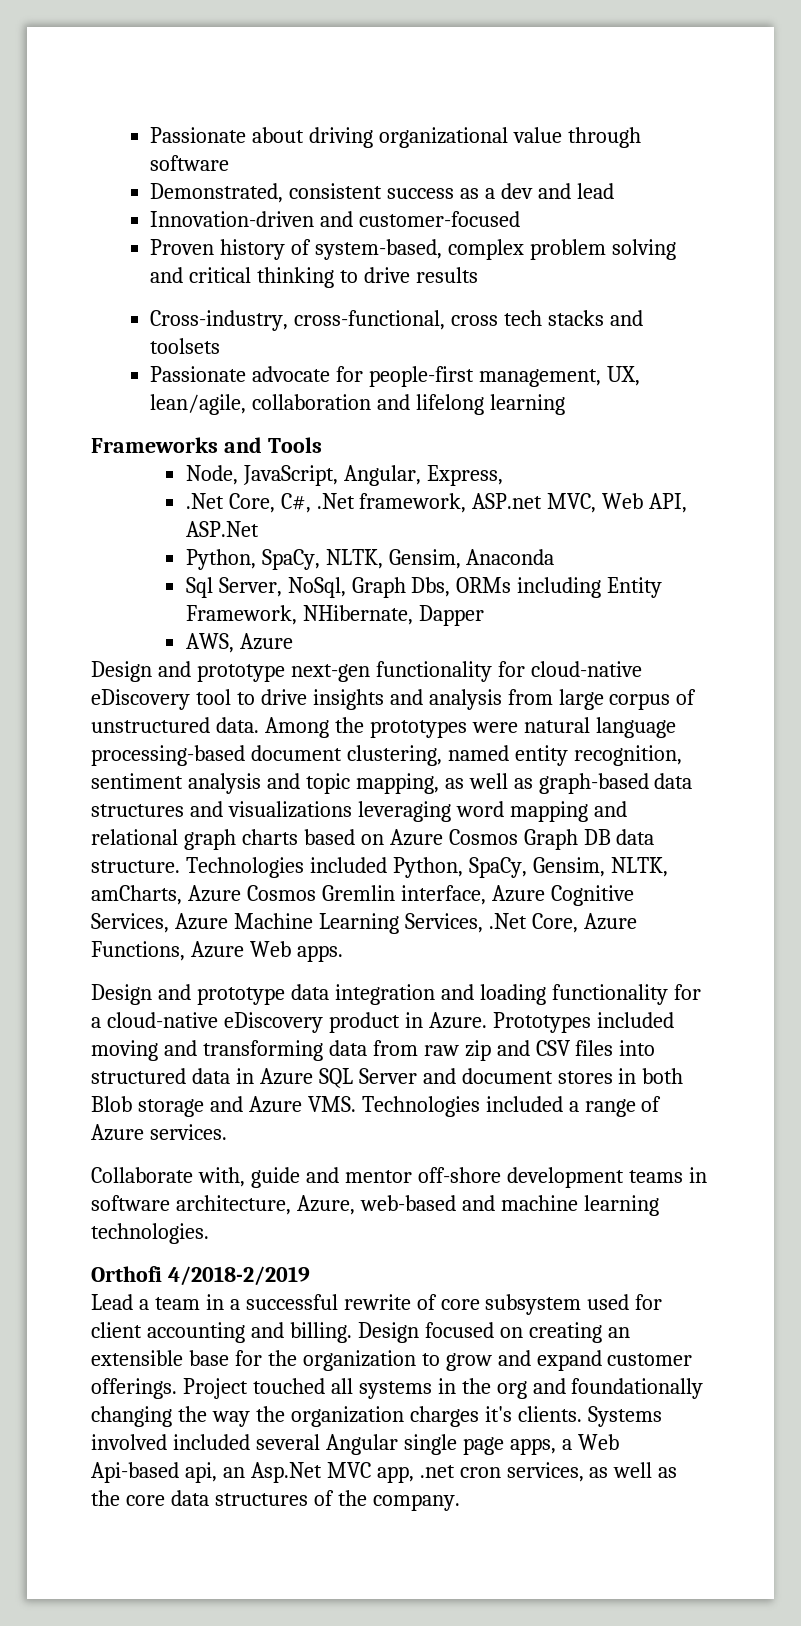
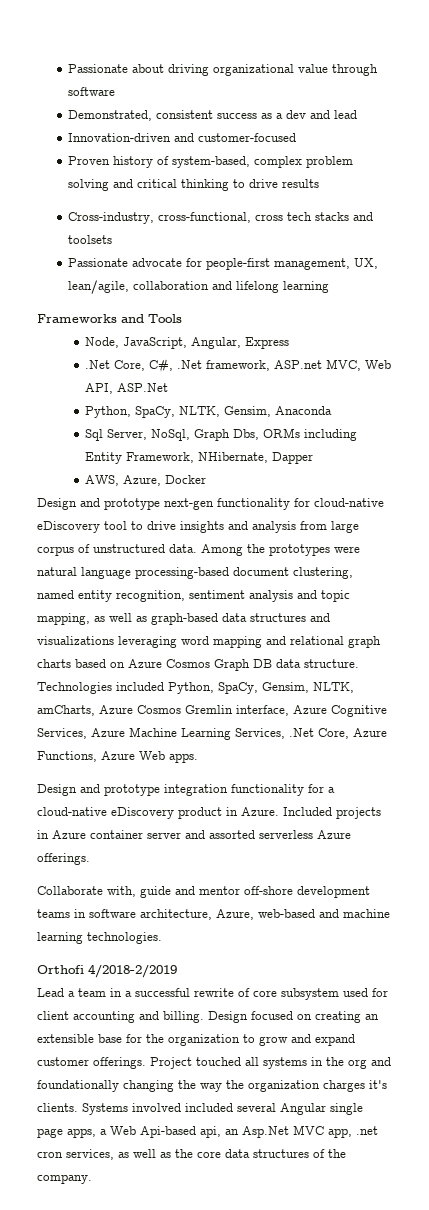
[426,465,503,486] Express, -> [245,337,290,349] Express
[239,633,293,650] Azure -> [123,475,207,486] Azure, Docker
[290,984,546,1005] data integration and loading -> [164,784,228,796] integration
[492,1012,674,1033] [91,1040,656,1061] [91,1068,684,1088] [91,1096,662,1117] [91,1124,227,1141] Prototypes included moving and transforming data from raw zip and CSV files into structured data in Azure SQL Server and document stores in both Blob storage and Azure VMS. Technologies included a range of Azure services. -> [283,807,381,819] [37,830,351,839] [37,853,90,865] Included projects in Azure container server and assorted serverless Azure offerings.

